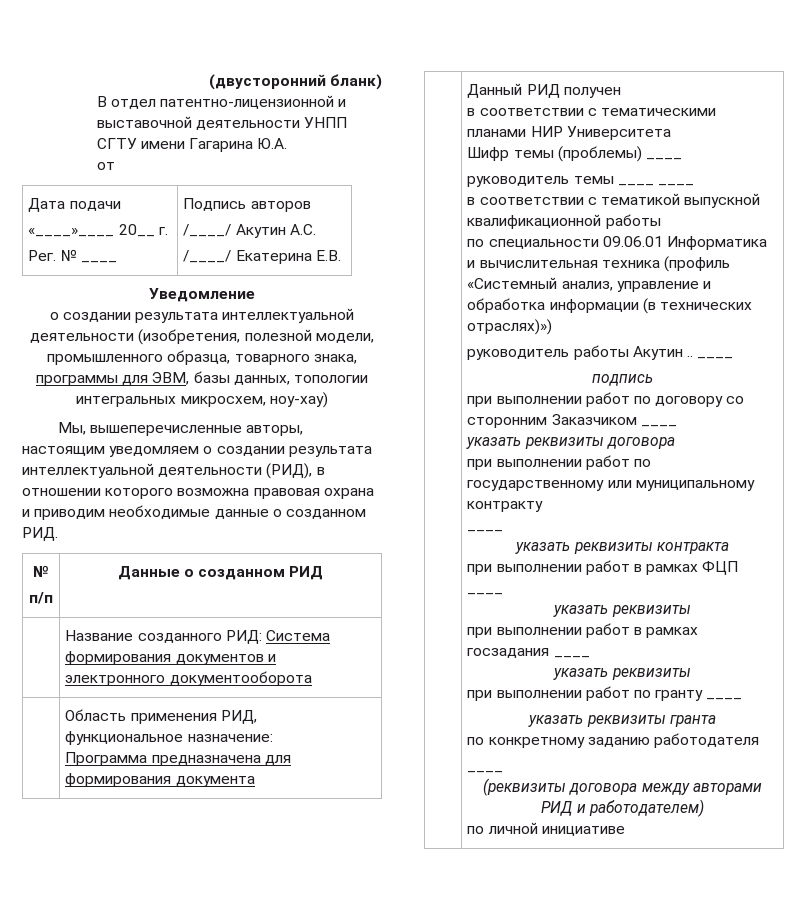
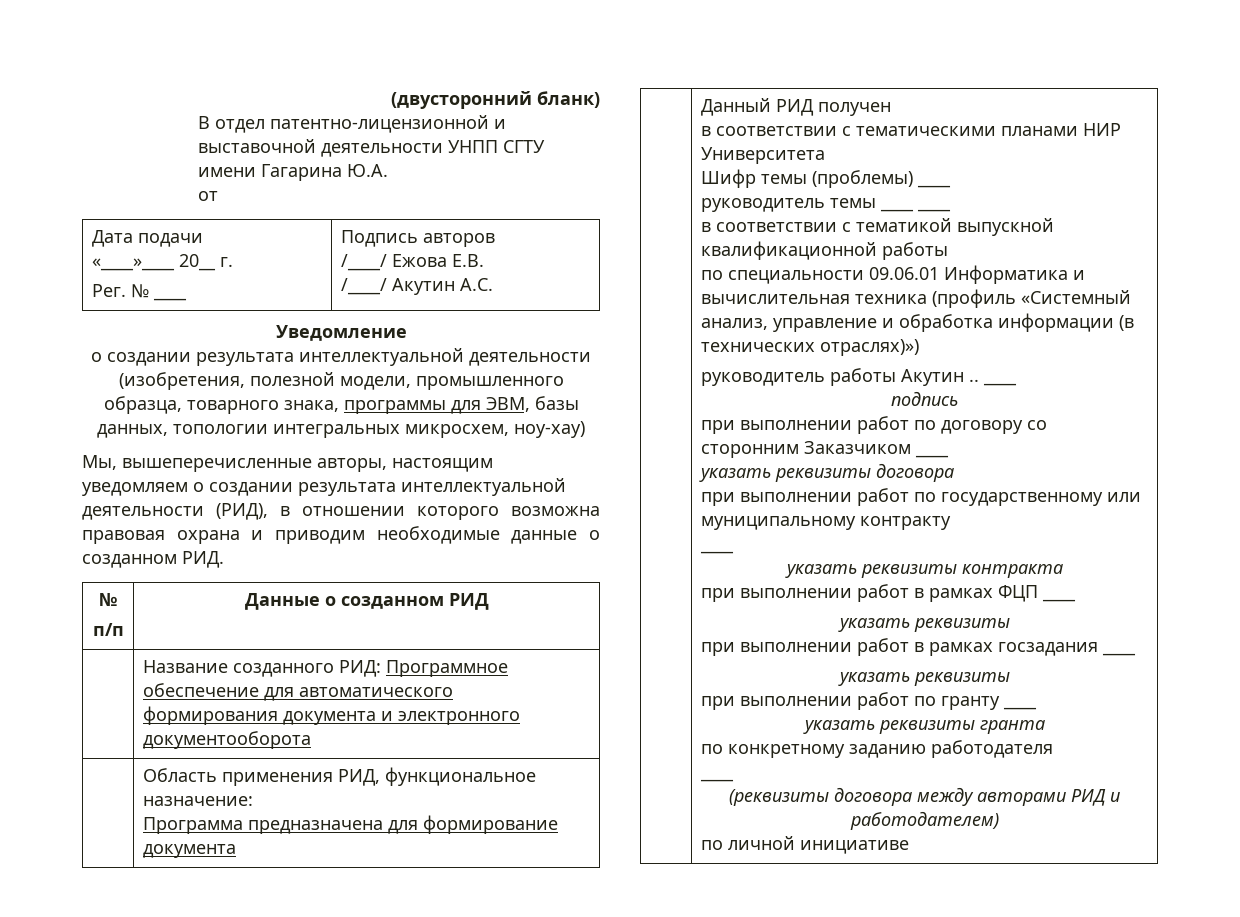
(311, 206) none -> [340,254,484,271] // /____/ Ежова Е.В.
[183,250,341,264] // /____/ Екатерина Е.В. -> (493, 284) none
[265,630,330,641] [65,651,264,665] Система формирования документов -> [385,660,508,677] [142,683,453,701] [142,706,376,725] Программное обеспечение для автоматического формирования документа
[65,773,172,787] формирования -> [422,815,558,834] формирование

